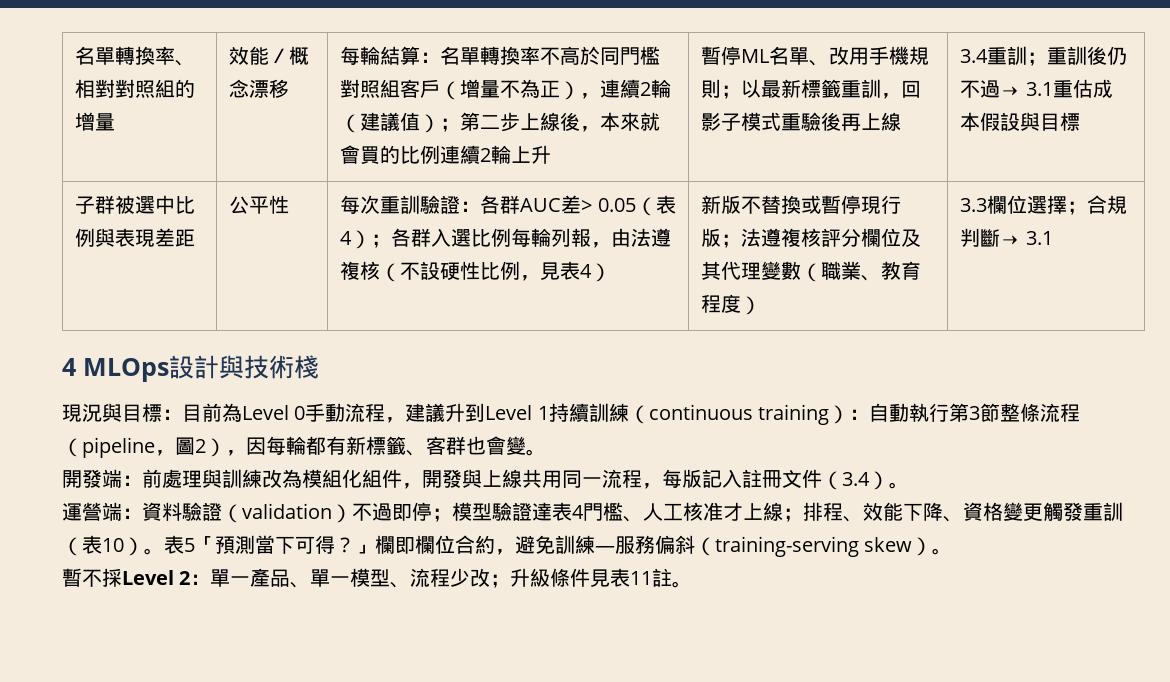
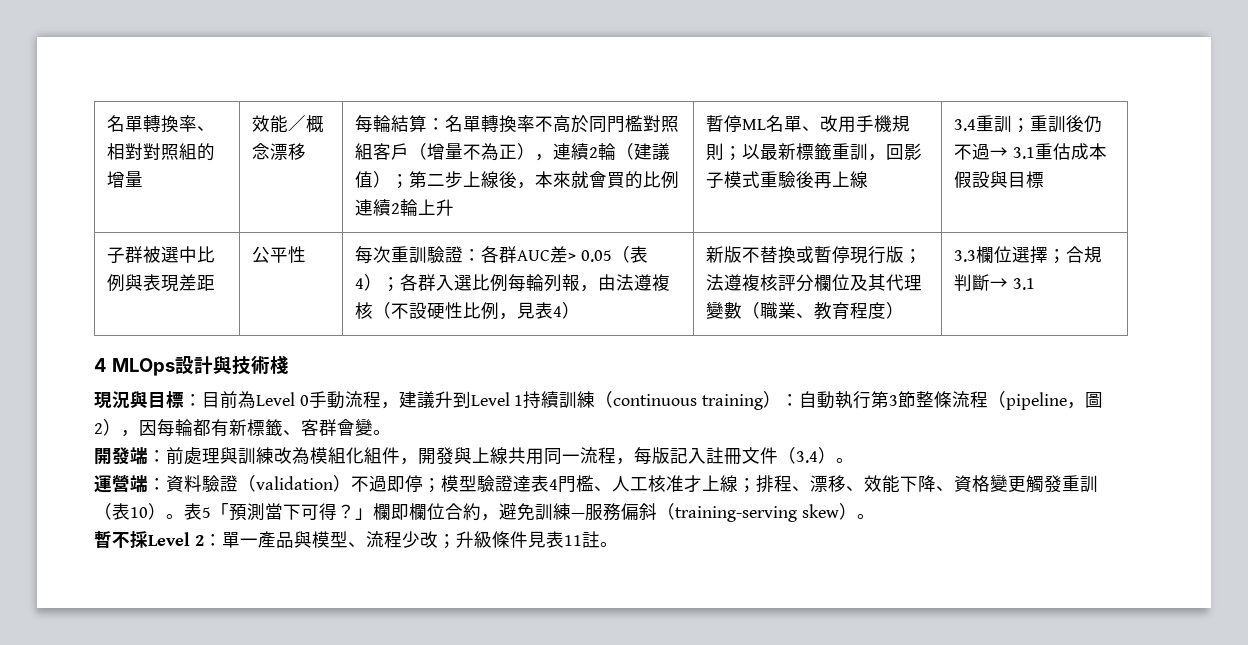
[466,436,486,455] 也 -> (337, 427) none
(863, 519) none -> [810,475,864,492] 漂移、
[290,569,351,588] 、單一 -> [293,531,312,548] 與

